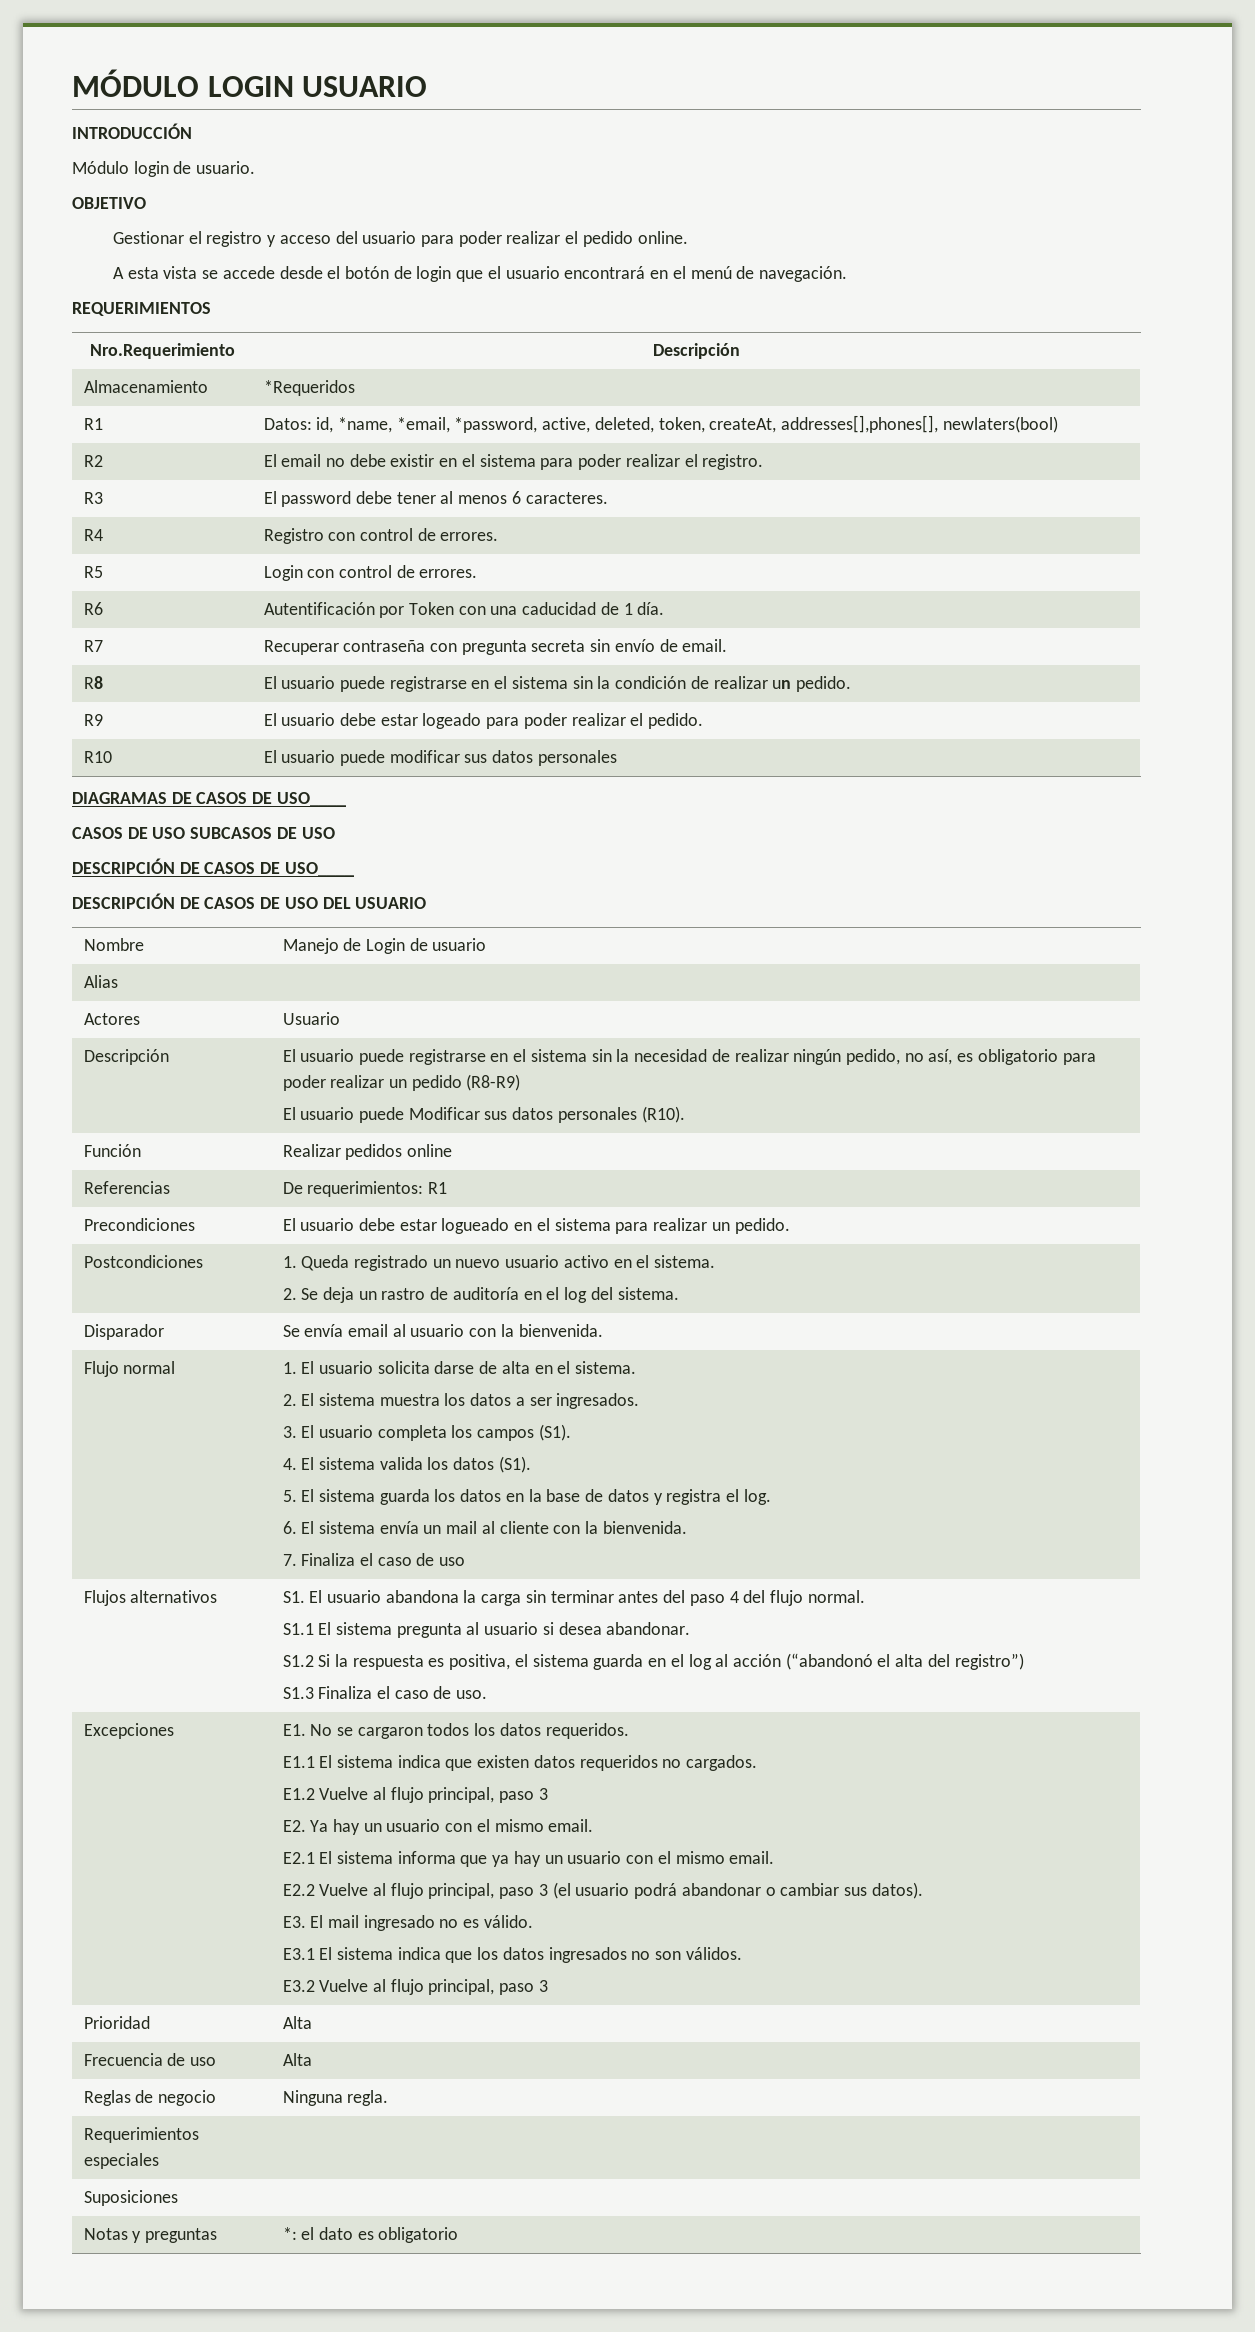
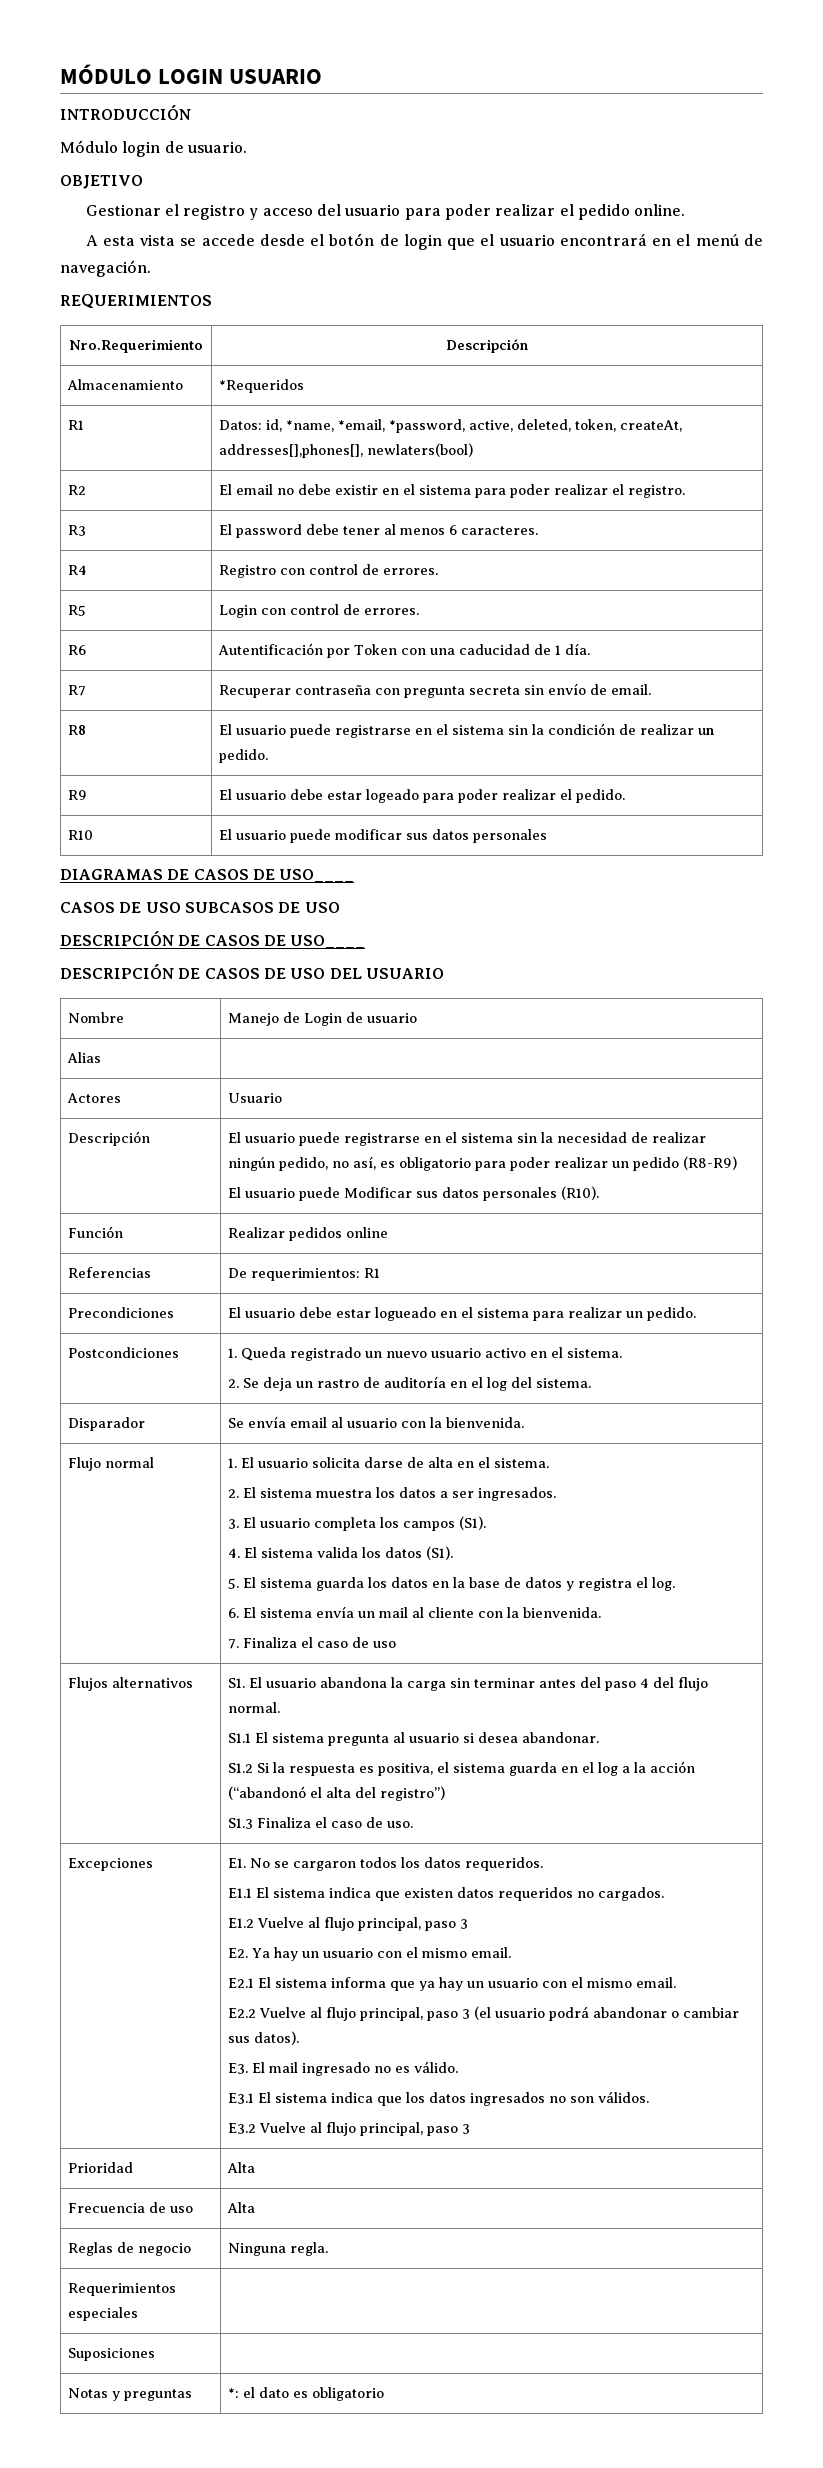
[715,1654,729,1667] al -> [622,1762,647,1773] a la

